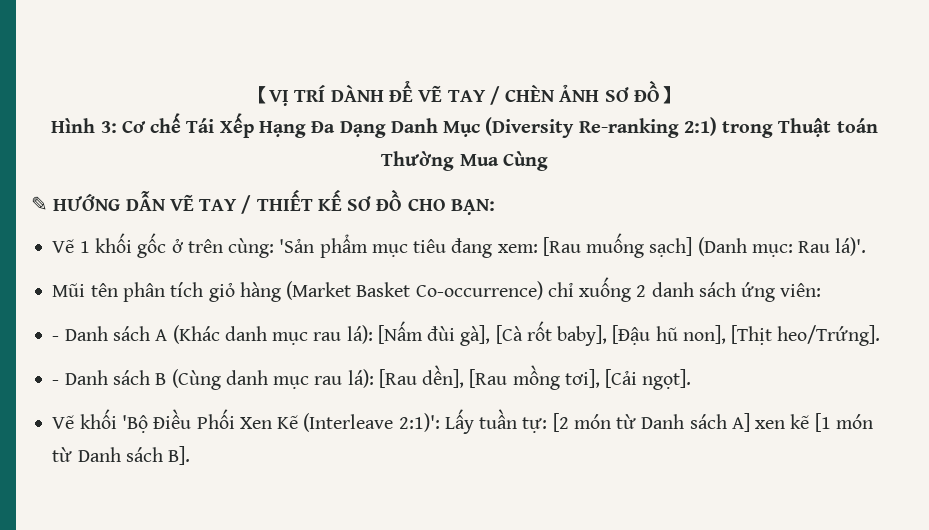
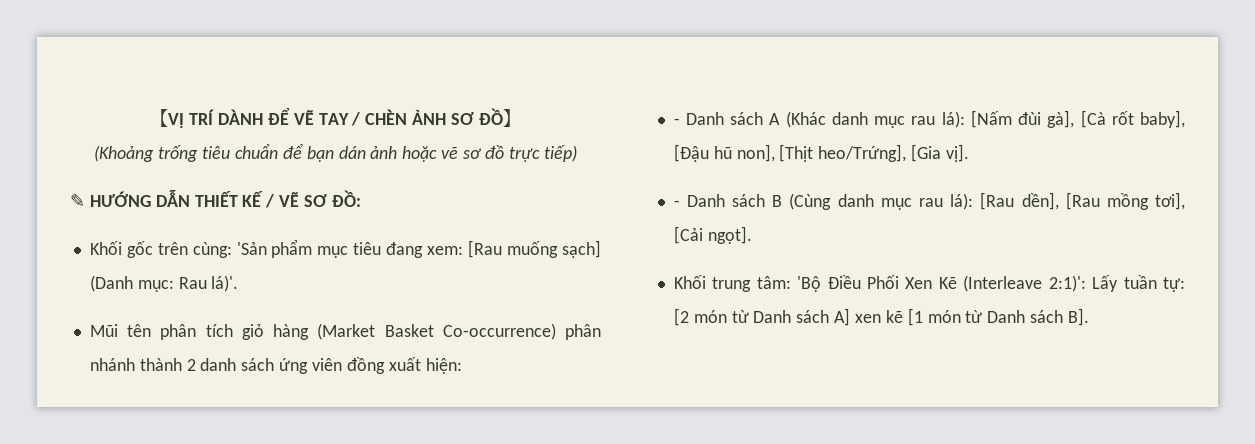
[51,113,878,138] [381,151,548,171] [31,189,495,215] [52,233,184,258] Hình 3: Cơ chế Tái Xếp Hạng Đa Dạng Danh Mục (Diversity Re-ranking 2:1) trong Thuật toán Thường Mua Cùng // ✎ HƯỚNG DẪN VẼ TAY / THIẾT KẾ SƠ ĐỒ CHO BẠN: // Vẽ 1 khối gốc ở -> [94,143,577,162] [70,190,361,208] [89,241,153,258] (Khoảng trống tiêu chuẩn để bạn dán ảnh hoặc vẽ sơ đồ trực tiếp) // ✎ HƯỚNG DẪN THIẾT KẾ / VẼ SƠ ĐỒ: // Khối gốc
[547,277,632,302] chỉ xuống -> [565,324,601,340] [89,358,182,371] phân nhánh thành
[780,283,822,297] viên: -> [311,357,462,374] viên đồng xuất hiện:
[777,325,881,346] heo/Trứng]. -> [818,144,969,162] heo/Trứng], [Gia vị].
[52,409,117,429] Vẽ khối -> [673,275,791,292] Khối trung tâm:

